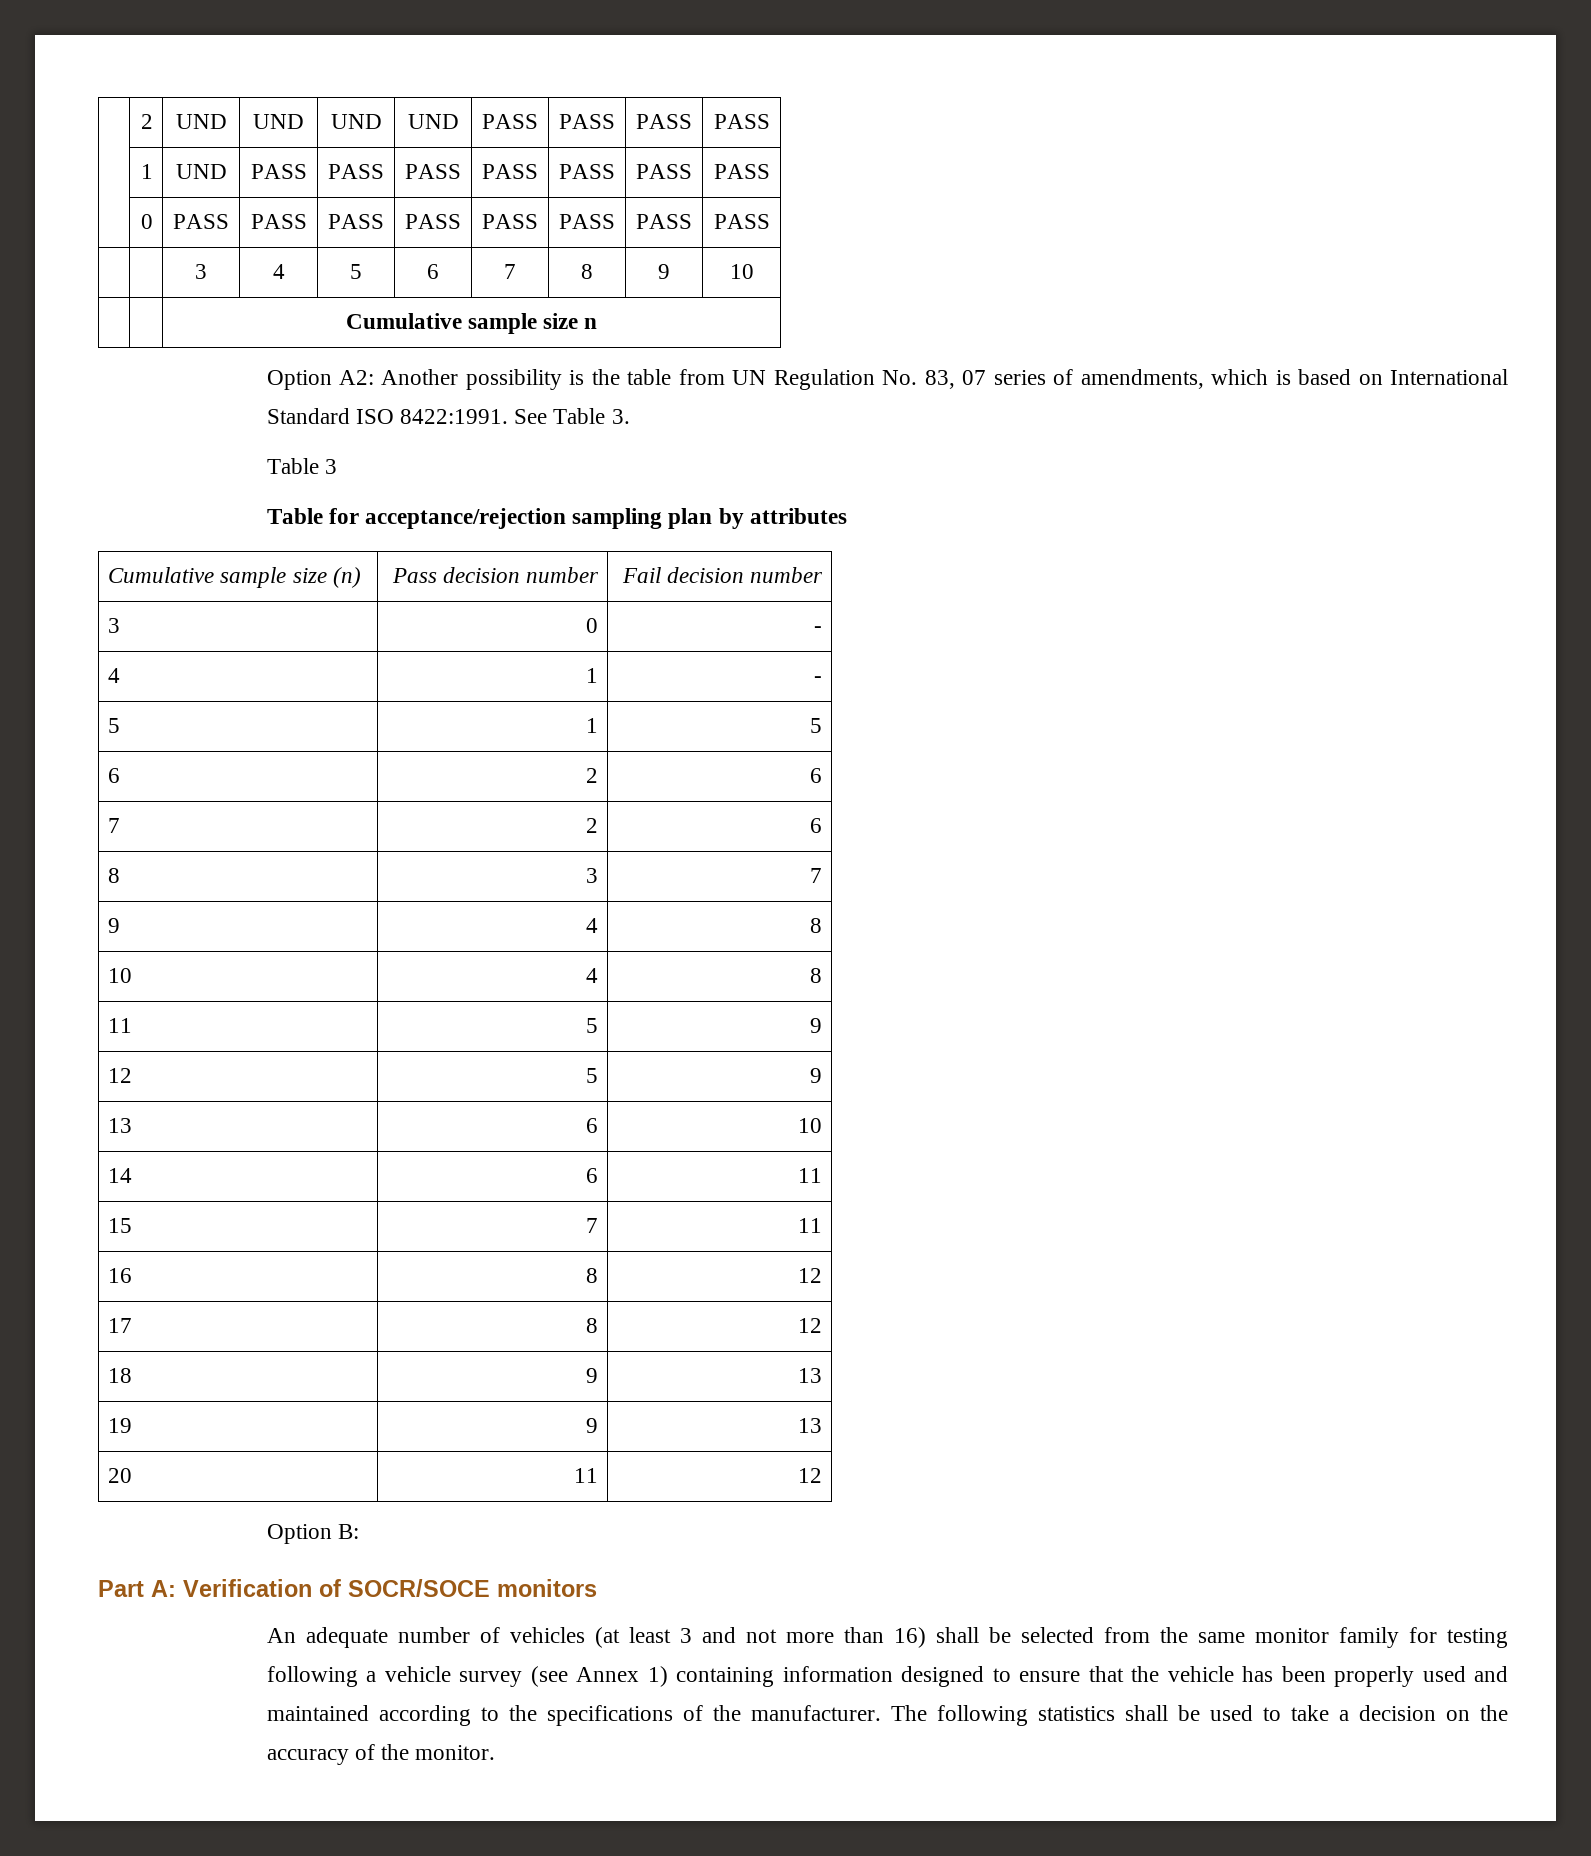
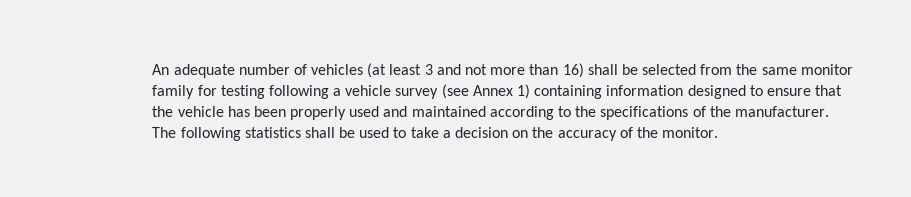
[140,114,153,129] [175,114,227,129] [253,114,304,129] [330,114,382,129] [407,114,459,129] [482,114,538,129] [559,114,615,129] [636,114,692,129] [713,114,770,129] [140,164,153,179] [175,164,227,179] [250,164,307,179] [328,164,384,179] [405,164,461,179] [482,164,538,179] [559,164,615,179] [636,164,692,179] [713,164,770,179] [140,214,153,229] [173,214,229,229] [250,214,307,229] [328,214,384,229] [405,214,461,229] [482,214,538,229] [559,214,615,229] [636,214,692,229] [713,214,770,229] [195,264,207,279] [272,264,285,279] [350,264,362,279] [427,264,439,279] [504,264,516,279] [581,264,593,279] [658,264,670,279] [729,264,754,279] [345,313,598,334] [266,369,1508,390] [266,408,630,424] [266,458,337,474] [266,508,847,529] [108,567,361,588] [391,567,599,583] [621,567,823,583] [108,618,121,633] [585,618,598,633] [813,626,822,633] [108,668,121,683] [585,668,598,683] [813,676,822,683] [108,718,121,733] [585,718,598,733] [809,718,822,733] [108,768,121,783] [585,768,598,783] [809,768,822,783] [108,818,121,833] [585,818,598,833] [809,818,822,833] [108,868,121,883] [585,868,598,883] [809,868,822,883] [108,918,121,933] [585,918,598,933] [809,918,822,933] [108,968,133,983] [585,968,598,983] [809,968,822,983] [108,1018,133,1033] [585,1018,598,1033] [809,1018,822,1033] [108,1068,133,1083] [585,1068,598,1083] [809,1068,822,1083] [108,1118,133,1133] [585,1118,598,1133] [797,1118,822,1133] [108,1168,133,1183] [585,1168,598,1183] [797,1168,822,1183] [108,1218,133,1233] [585,1218,598,1233] [797,1218,822,1233] [108,1268,133,1283] [585,1268,598,1283] [797,1268,822,1283] [108,1318,133,1333] [585,1318,598,1333] [797,1318,822,1333] [108,1368,133,1383] [585,1368,598,1383] [797,1368,822,1383] [108,1418,133,1433] [585,1418,598,1433] [797,1418,822,1433] [108,1468,133,1483] [573,1468,598,1483] [797,1468,822,1483] [266,1524,359,1544] [98,1579,597,1597] | 2 | UND | UND | UND | UND | PASS | PASS | PASS | PASS // | 1 | UND | PASS | PASS | PASS | PASS | PASS | PASS | PASS // | 0 | PASS | PASS | PASS | PASS | PASS | PASS | PASS | PASS // | | 3 | 4 | 5 | 6 | 7 | 8 | 9 | 10 // | | Cumulative sample size n // Option A2: Another possibility is the table from UN Regulation No. 83, 07 series of amendments, which is based on International Standard ISO 8422:1991. See Table 3. // Table 3 // Table for acceptance/rejection sampling plan by attributes // Cumulative sample size (n) | Pass decision number | Fail decision number // 3 | 0 | - // 4 | 1 | - // 5 | 1 | 5 // 6 | 2 | 6 // 7 | 2 | 6 // 8 | 3 | 7 // 9 | 4 | 8 // 10 | 4 | 8 // 11 | 5 | 9 // 12 | 5 | 9 // 13 | 6 | 10 // 14 | 6 | 11 // 15 | 7 | 11 // 16 | 8 | 12 // 17 | 8 | 12 // 18 | 9 | 13 // 19 | 9 | 13 // 20 | 11 | 12 // Option B: // Part A: Verification of SOCR/SOCE monitors // -> (152, 69) none

